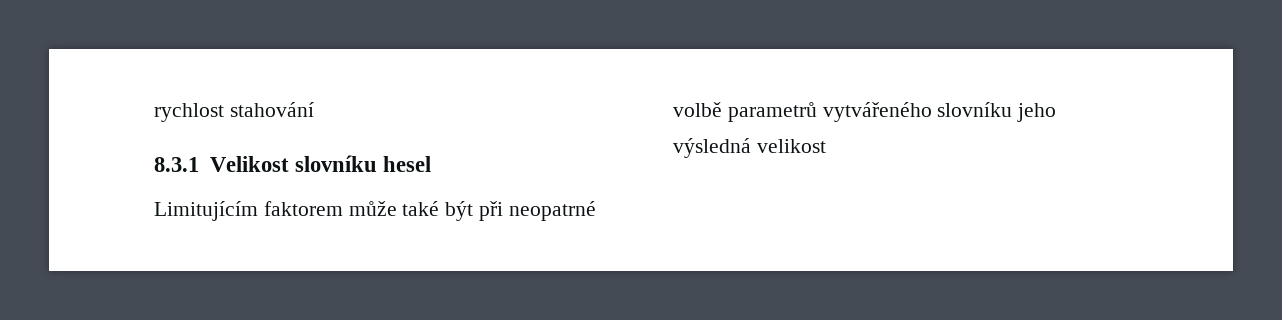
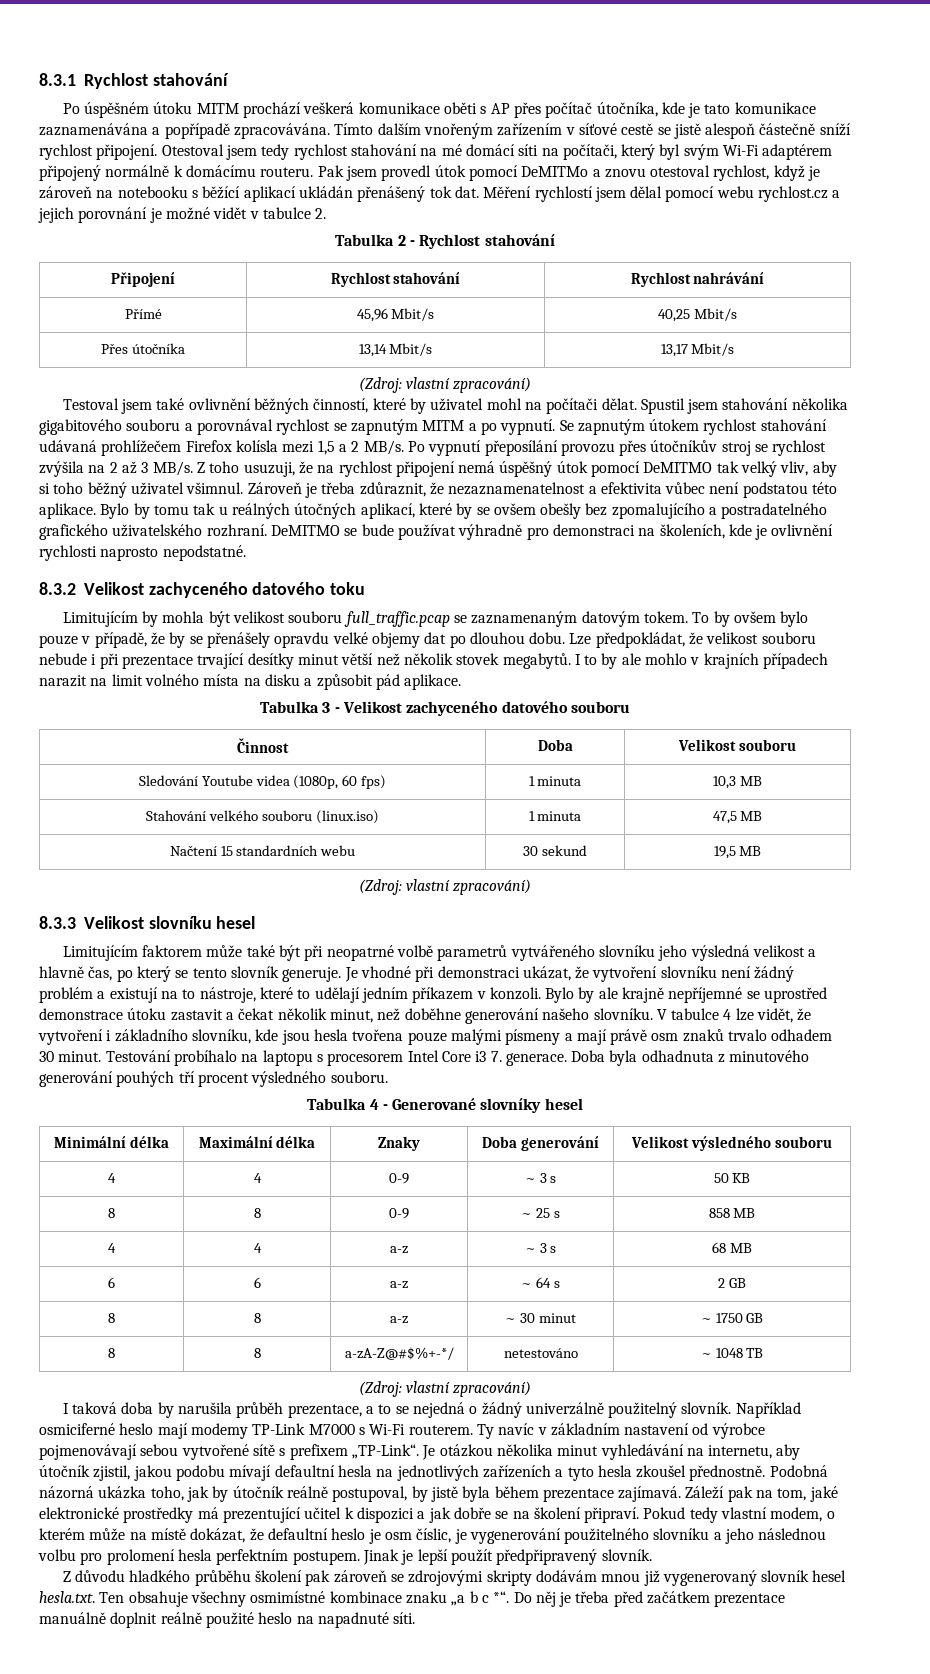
[154,102,314,122] [154,157,199,172] rychlost stahování // 8.3.1 -> [39,73,229,89] [62,102,816,118] [39,123,851,139] [39,144,833,160] [39,165,821,181] [39,186,841,202] [38,207,327,223] [335,234,555,249] [111,272,175,287] [330,272,461,287] [630,272,765,287] [124,308,162,319] [356,308,435,322] [658,308,737,322] [101,343,185,354] [358,343,433,357] [660,343,735,357] [358,377,532,393] [62,398,848,414] [39,419,827,435] [39,440,827,456] [39,461,837,477] [39,482,838,498] [39,503,828,519] [39,524,834,540] [39,545,246,561] [39,582,366,598] [62,611,809,627] [39,632,816,648] [39,653,829,669] [39,674,462,690] [260,701,630,716] [237,738,289,753] [537,739,573,751] [678,739,796,751] [138,775,387,789] [528,776,582,786] [713,776,762,789] [146,810,379,824] [528,811,582,821] [712,811,763,824] [169,845,356,856] [523,845,587,856] [713,846,762,859] [358,879,532,895] [39,916,76,929] 8.3.1 Rychlost stahování // Po úspěšném útoku MITM prochází veškerá komunikace oběti s AP přes počítač útočníka, kde je tato komunikace zaznamenávána a popřípadě zpracovávána. Tímto dalším vnořeným zařízením v síťové cestě se jistě alespoň částečně sníží rychlost připojení. Otestoval jsem tedy rychlost stahování na mé domácí síti na počítači, který byl svým Wi-Fi adaptérem připojený normálně k domácímu routeru. Pak jsem provedl útok pomocí DeMITMo a znovu otestoval rychlost, když je zároveň na notebooku s běžící aplikací ukládán přenášený tok dat. Měření rychlostí jsem dělal pomocí webu rychlost.cz a jejich porovnání je možné vidět v tabulce 2. // Tabulka 2 - Rychlost stahování // Připojení | Rychlost stahování | Rychlost nahrávání // Přímé | 45,96 Mbit/s | 40,25 Mbit/s // Přes útočníka | 13,14 Mbit/s | 13,17 Mbit/s // (Zdroj: vlastní zpracování) // Testoval jsem také ovlivnění běžných činností, které by uživatel mohl na počítači dělat. Spustil jsem stahování několika gigabitového souboru a porovnával rychlost se zapnutým MITM a po vypnutí. Se zapnutým útokem rychlost stahování udávaná prohlížečem Firefox kolísla mezi 1,5 a 2 MB/s. Po vypnutí přeposílání provozu přes útočníkův stroj se rychlost zvýšila na 2 až 3 MB/s. Z toho usuzuji, že na rychlost připojení nemá úspěšný útok pomocí DeMITMO tak velký vliv, aby si toho běžný uživatel všimnul. Zároveň je třeba zdůraznit, že nezaznamenatelnost a efektivita vůbec není podstatou této aplikace. Bylo by tomu tak u reálných útočných aplikací, které by se ovšem obešly bez zpomalujícího a postradatelného grafického uživatelského rozhraní. DeMITMO se bude používat výhradně pro demonstraci na školeních, kde je ovlivnění rychlosti naprosto nepodstatné. // 8.3.2 Velikost zachyceného datového toku // Limitujícím by mohla být velikost souboru full_traffic.pcap se zaznamenaným datovým tokem. To by ovšem bylo pouze v případě, že by se přenášely opravdu velké objemy dat po dlouhou dobu. Lze předpokládat, že velikost souboru nebude i při prezentace trvající desítky minut větší než několik stovek megabytů. I to by ale mohlo v krajních případech narazit na limit volného místa na disku a způsobit pád aplikace. // Tabulka 3 - Velikost zachyceného datového souboru // Činnost | Doba | Velikost souboru // Sledování Youtube videa (1080p, 60 fps) | 1 minuta | 10,3 MB // Stahování velkého souboru (linux.iso) | 1 minuta | 47,5 MB // Načtení 15 standardních webu | 30 sekund | 19,5 MB // (Zdroj: vlastní zpracování) // 8.3.3
(826, 146) none -> [808,949,817,957] [39,966,795,982] [39,987,828,1003] [39,1008,812,1024] [38,1029,833,1045] [39,1050,810,1066] [39,1071,388,1087] [307,1098,583,1113] [54,1136,169,1148] [198,1136,316,1148] [378,1136,420,1151] [482,1136,599,1151] [631,1136,832,1151] [108,1173,116,1183] [253,1173,262,1183] [389,1173,409,1184] [524,1173,557,1183] [713,1173,751,1183] [108,1208,115,1218] [253,1208,261,1218] [389,1208,409,1219] [521,1208,560,1218] [708,1208,756,1218] [108,1243,116,1253] [253,1243,262,1253] [390,1246,408,1254] [524,1243,557,1253] [712,1242,752,1253] [108,1277,115,1288] [253,1277,261,1288] [390,1281,408,1289] [521,1277,560,1288] [718,1278,746,1288] [108,1313,115,1323] [253,1313,261,1323] [390,1316,408,1324] [505,1313,576,1323] [700,1313,764,1323] [108,1348,115,1358] [253,1348,261,1358] [344,1347,454,1360] [503,1348,578,1358] [700,1348,764,1358] [358,1381,532,1397] [62,1402,801,1418] [39,1423,765,1439] [39,1444,801,1460] [39,1465,828,1481] [39,1486,838,1502] [39,1507,835,1523] [39,1528,827,1544] [38,1549,652,1565] [62,1570,847,1586] [39,1591,786,1607] [39,1612,416,1628] a hlavně čas, po který se tento slovník generuje. Je vhodné při demonstraci ukázat, že vytvoření slovníku není žádný problém a existují na to nástroje, které to udělají jedním příkazem v konzoli. Bylo by ale krajně nepříjemné se uprostřed demonstrace útoku zastavit a čekat několik minut, než doběhne generování našeho slovníku. V tabulce 4 lze vidět, že vytvoření i základního slovníku, kde jsou hesla tvořena pouze malými písmeny a mají právě osm znaků trvalo odhadem 30 minut. Testování probíhalo na laptopu s procesorem Intel Core i3 7. generace. Doba byla odhadnuta z minutového generování pouhých tří procent výsledného souboru. // Tabulka 4 - Generované slovníky hesel // Minimální délka | Maximální délka | Znaky | Doba generování | Velikost výsledného souboru // 4 | 4 | 0-9 | ~ 3 s | 50 KB // 8 | 8 | 0-9 | ~ 25 s | 858 MB // 4 | 4 | a-z | ~ 3 s | 68 MB // 6 | 6 | a-z | ~ 64 s | 2 GB // 8 | 8 | a-z | ~ 30 minut | ~ 1750 GB // 8 | 8 | a-zA-Z@#$%+-*/ | netestováno | ~ 1048 TB // (Zdroj: vlastní zpracování) // I taková doba by narušila průběh prezentace, a to se nejedná o žádný univerzálně použitelný slovník. Například osmiciferné heslo mají modemy TP-Link M7000 s Wi-Fi routerem. Ty navíc v základním nastavení od výrobce pojmenovávají sebou vytvořené sítě s prefixem „TP-Link“. Je otázkou několika minut vyhledávání na internetu, aby útočník zjistil, jakou podobu mívají defaultní hesla na jednotlivých zařízeních a tyto hesla zkoušel přednostně. Podobná názorná ukázka toho, jak by útočník reálně postupoval, by jistě byla během prezentace zajímavá. Záleží pak na tom, jaké elektronické prostředky má prezentující učitel k dispozici a jak dobře se na školení připraví. Pokud tedy vlastní modem, o kterém může na místě dokázat, že defaultní heslo je osm číslic, je vygenerování použitelného slovníku a jeho následnou volbu pro prolomení hesla perfektním postupem. Jinak je lepší použít předpřipravený slovník. // Z důvodu hladkého průběhu školení pak zároveň se zdrojovými skripty dodávám mnou již vygenerovaný slovník hesel hesla.txt. Ten obsahuje všechny osmimístné kombinace znaku „a b c *“. Do něj je třeba před začátkem prezentace manuálně doplnit reálně použité heslo na napadnuté síti.

